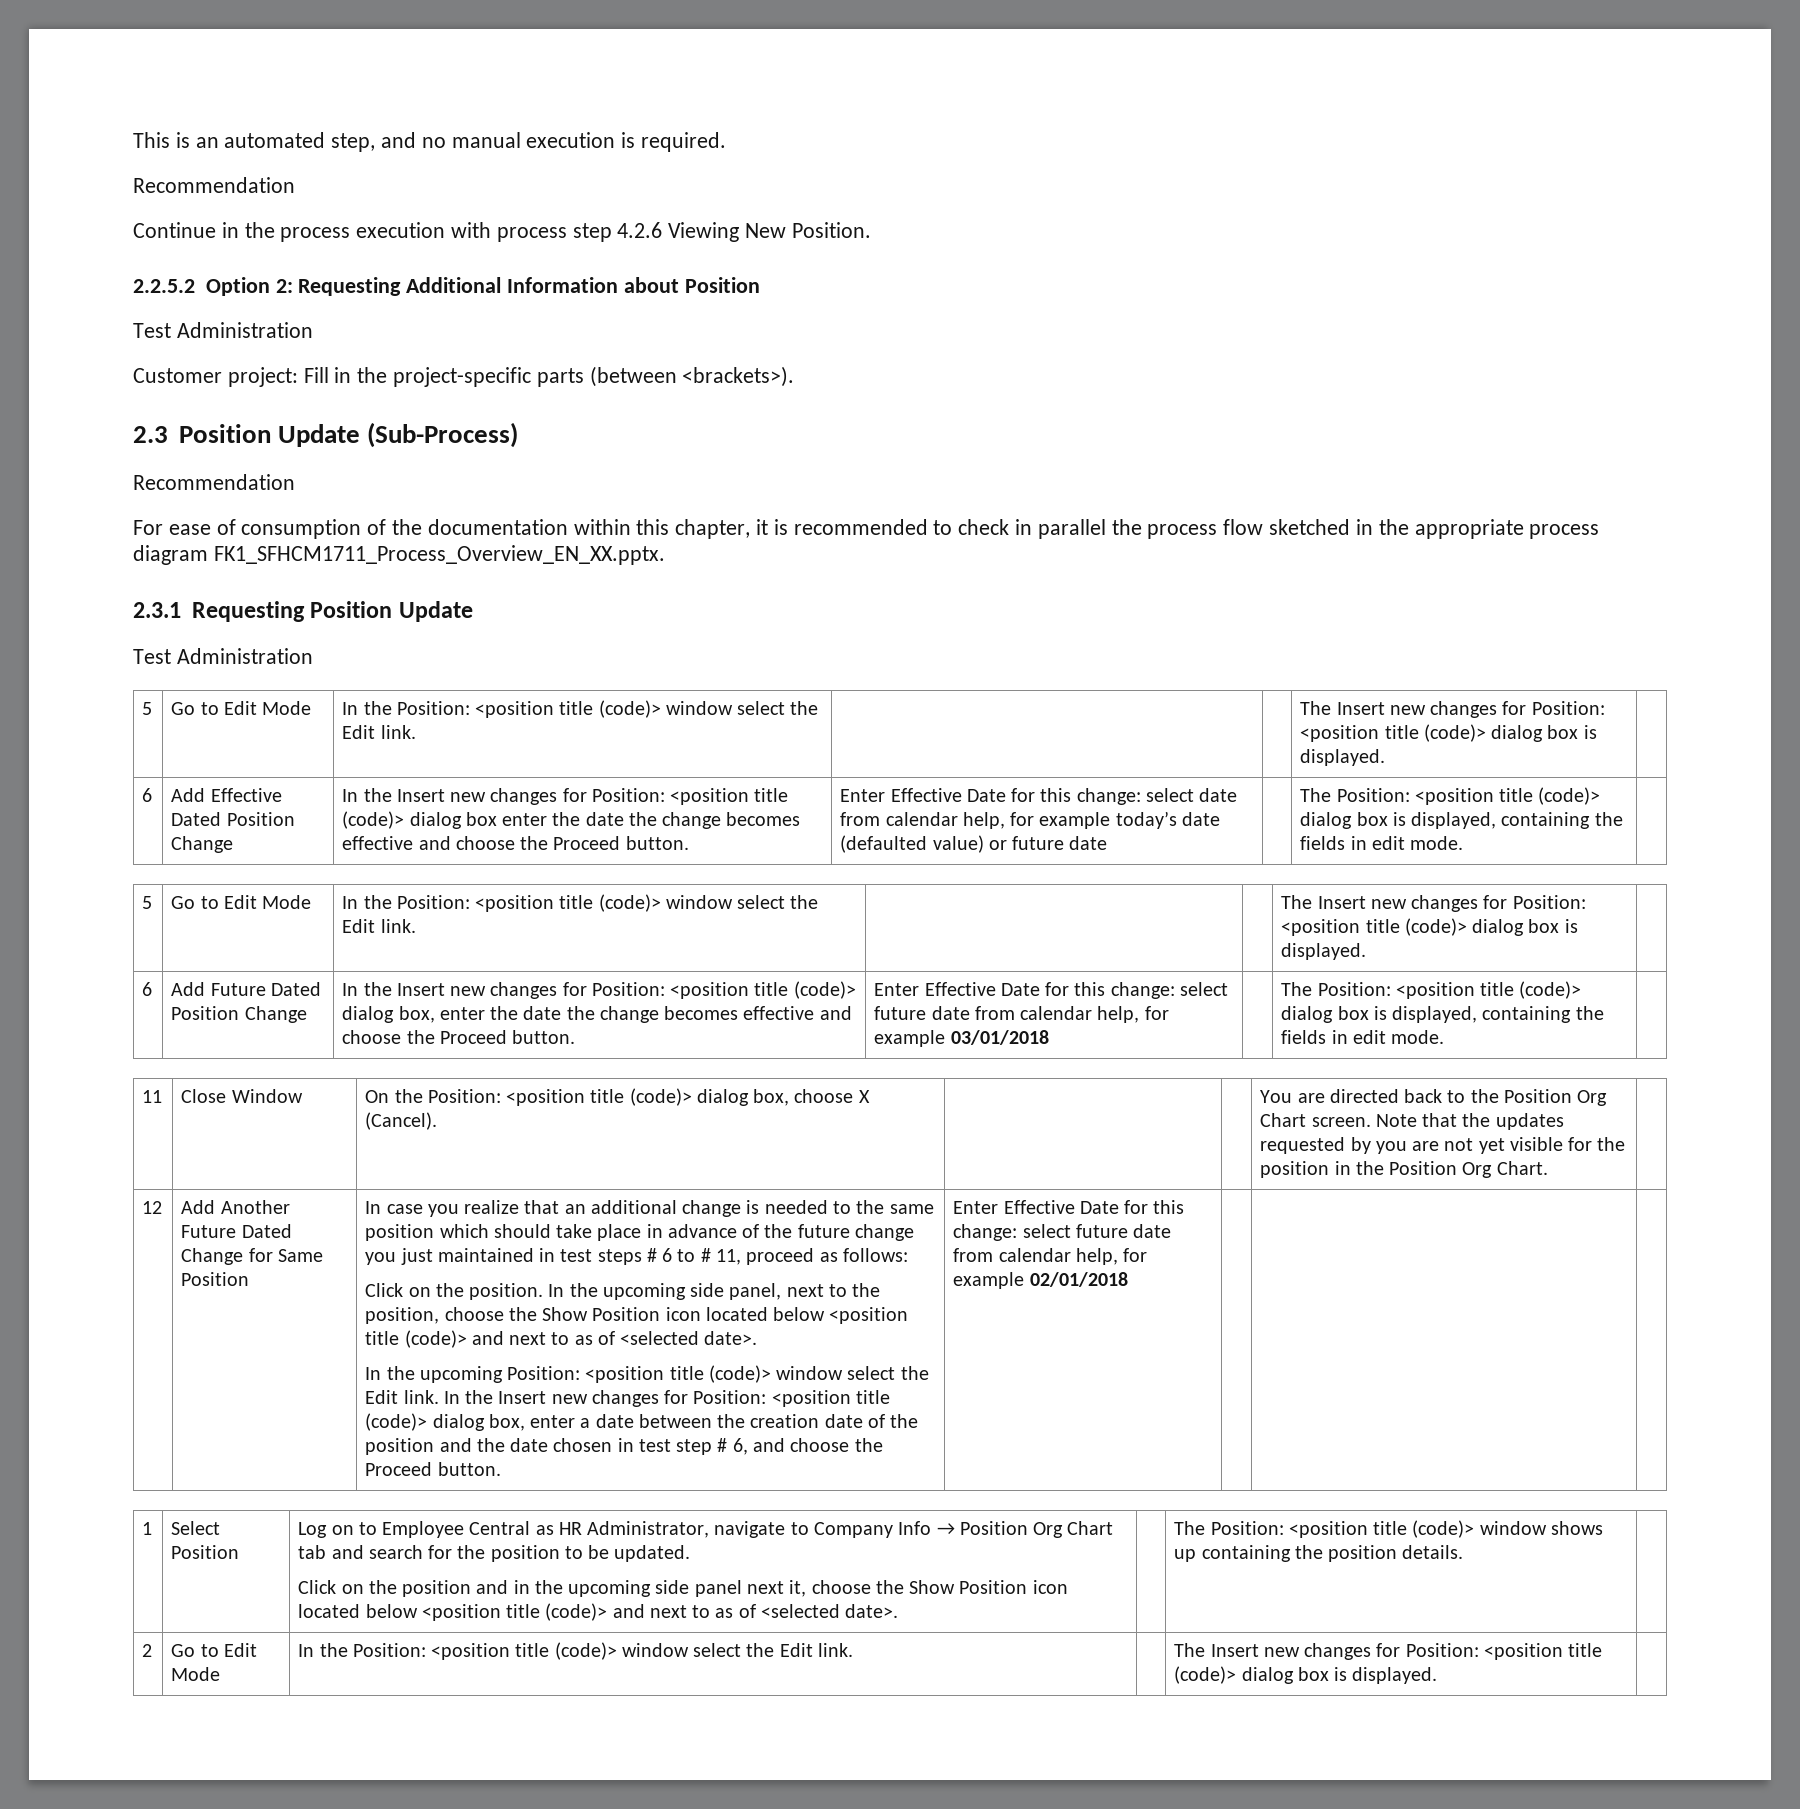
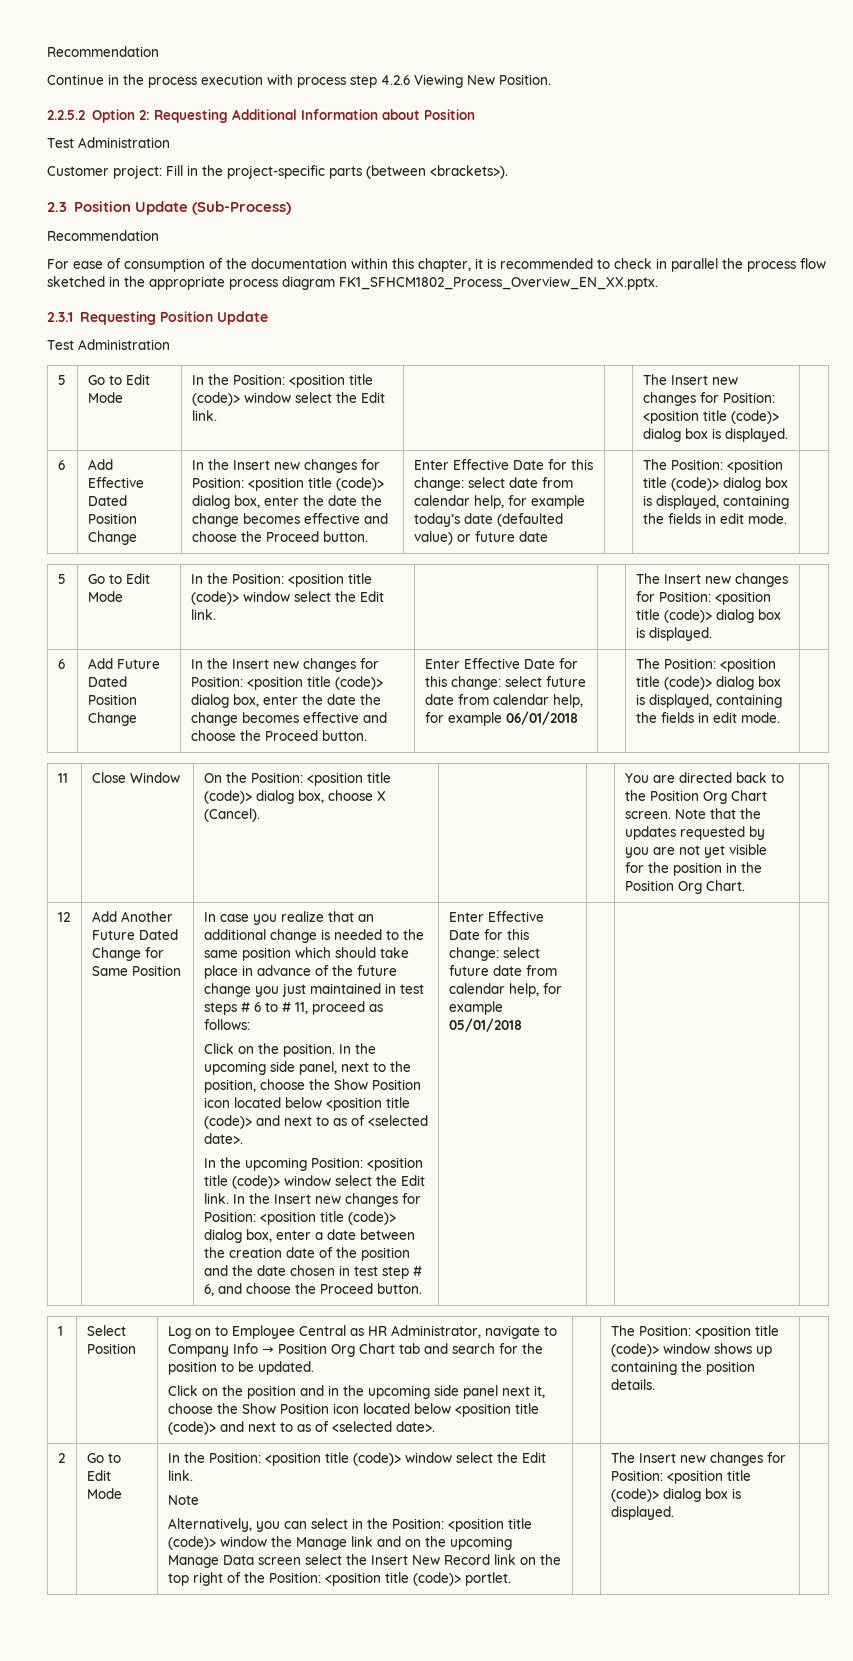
[133,132,727,152] This is an automated step, and no manual execution is required. // -> (47, 51) none
[213,545,665,565] FK1_SFHCM1711_Process_Overview_EN_XX.pptx. -> [339,276,658,290] FK1_SFHCM1802_Process_Overview_EN_XX.pptx.
[465,812,497,826] box -> [233,495,260,508] box,
[950,1030,1049,1045] 03/01/2018 -> [505,711,578,725] 06/01/2018
[1029,1272,1128,1287] 02/01/2018 -> [448,1018,522,1032] 05/01/2018
(853, 1650) none -> [167,1495,199,1505] [167,1518,532,1532] [167,1536,512,1550] [167,1554,561,1568] [167,1572,511,1586] // Note // Alternatively, you can select in the Position: <position title (code)> window the Manage link and on the upcoming Manage Data screen select the Insert New Record link on the top right of the Position: <position title (code)> portlet.

